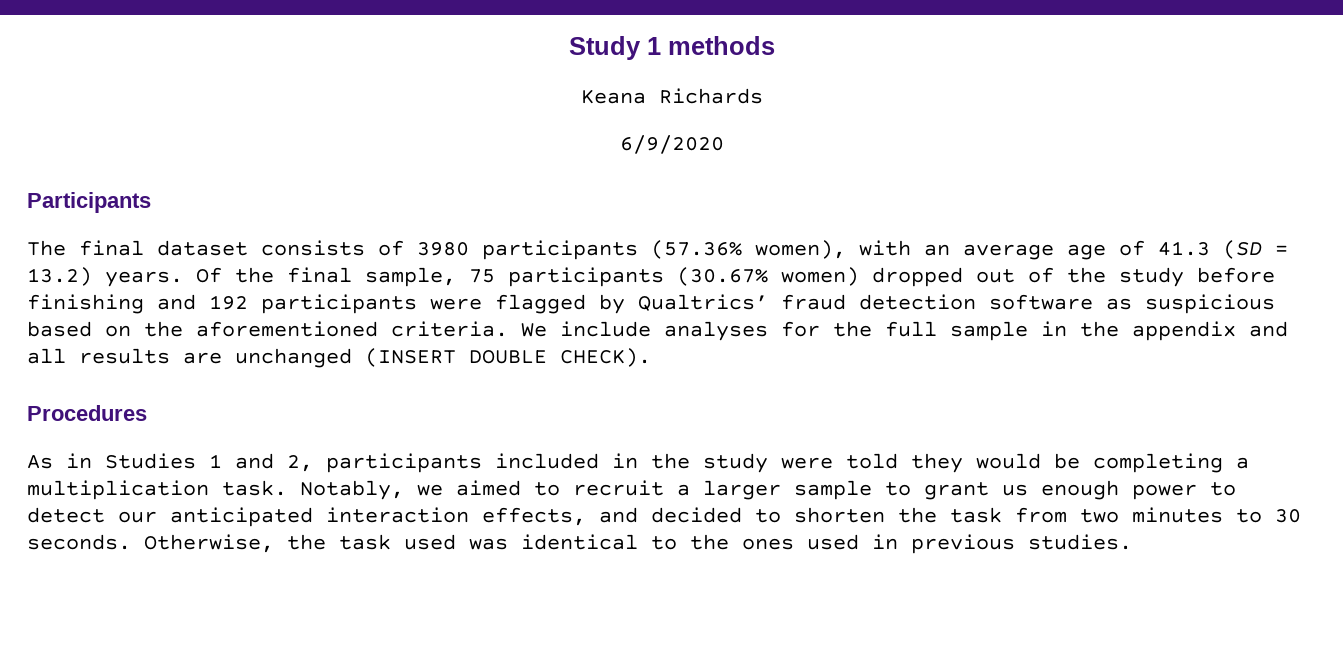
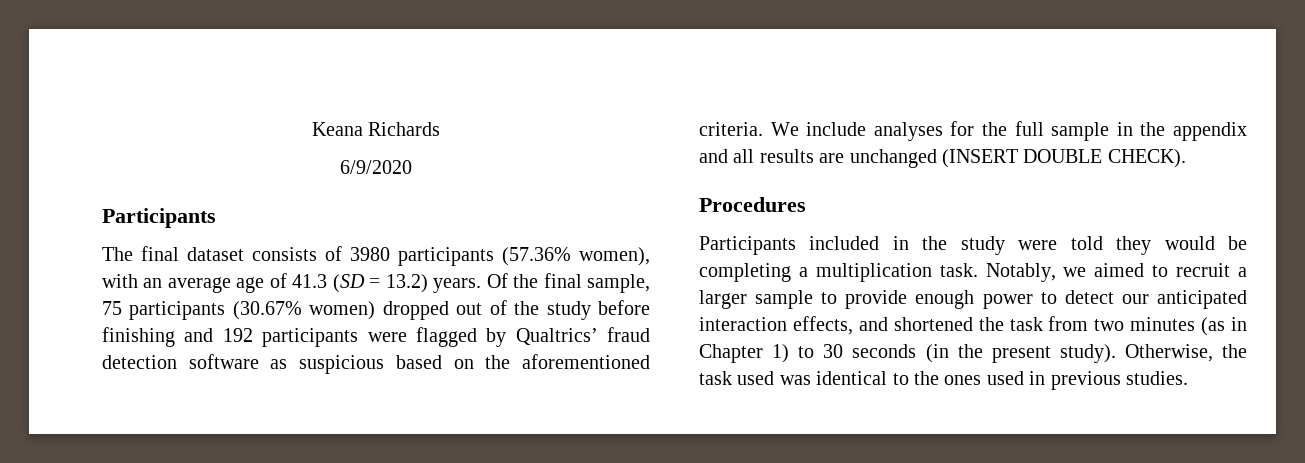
[568,36,775,60] Study 1 methods // -> (311, 129) none
[27,453,482,473] As in Studies 1 and 2, participants -> [699,236,796,255] Participants
[924,482,1028,500] grant us -> [845,290,908,309] provide
[651,507,885,523] decided to shorten -> [893,317,973,331] shortened
[1236,509,1301,523] [27,534,131,550] to 30 seconds. -> [1201,317,1247,336] [699,344,1116,363] (as in Chapter 1) to 30 seconds (in the present study).

